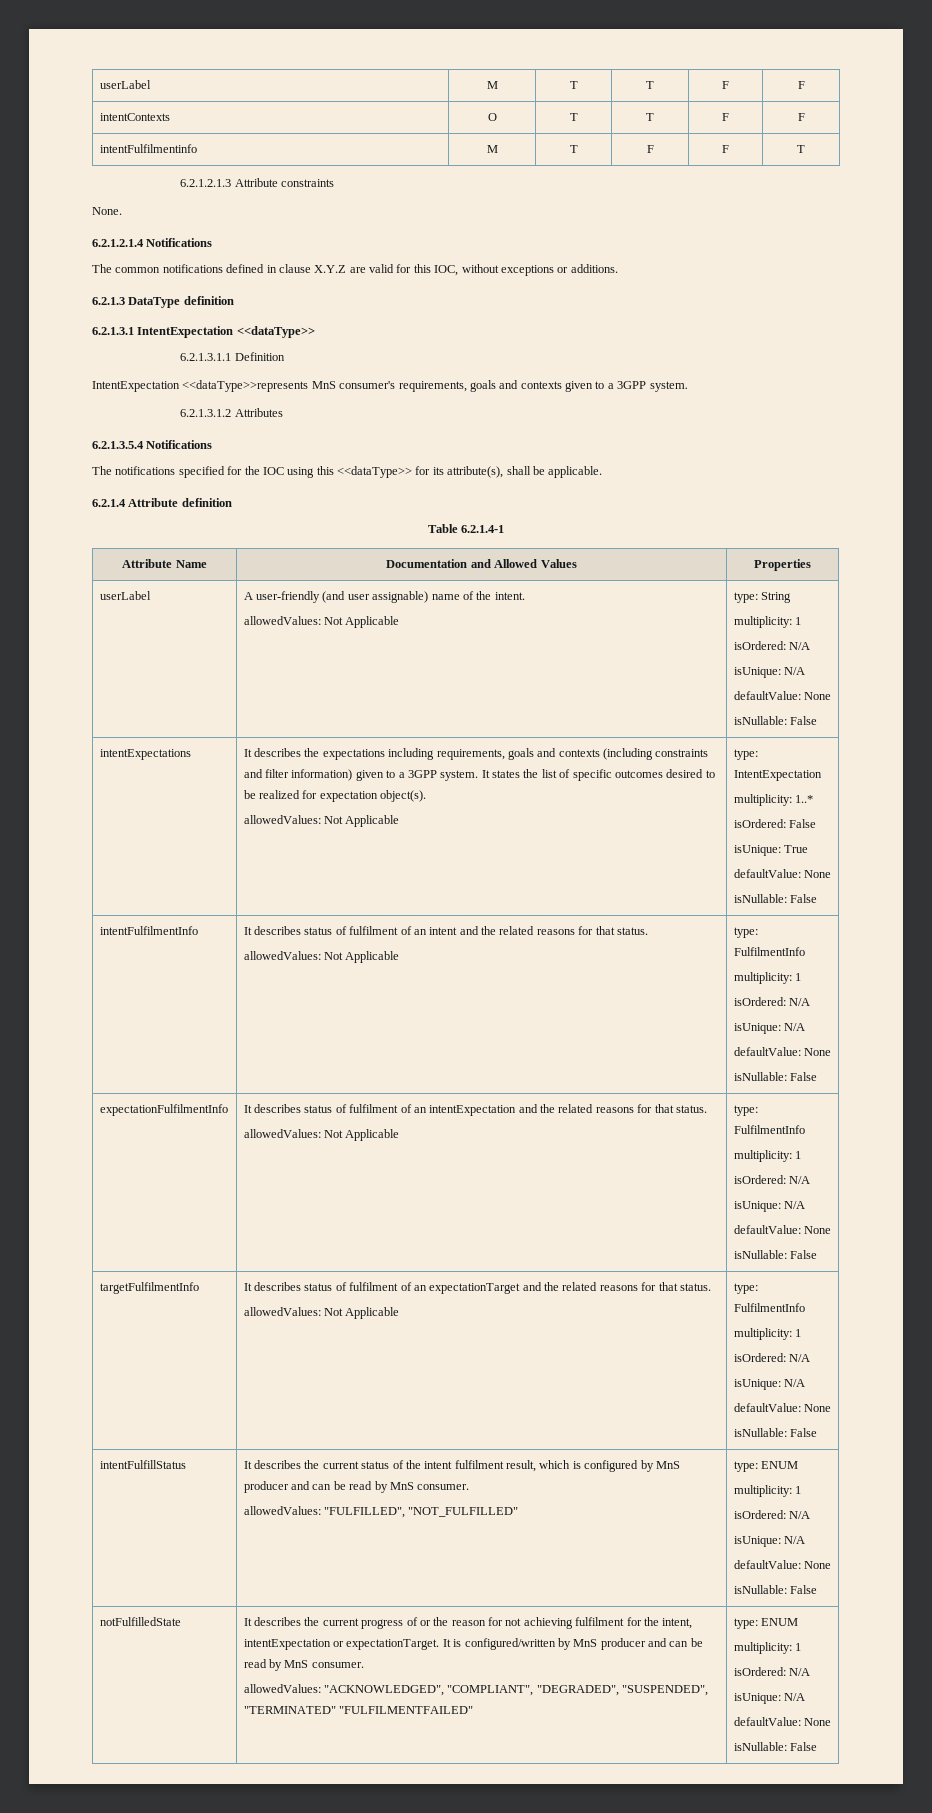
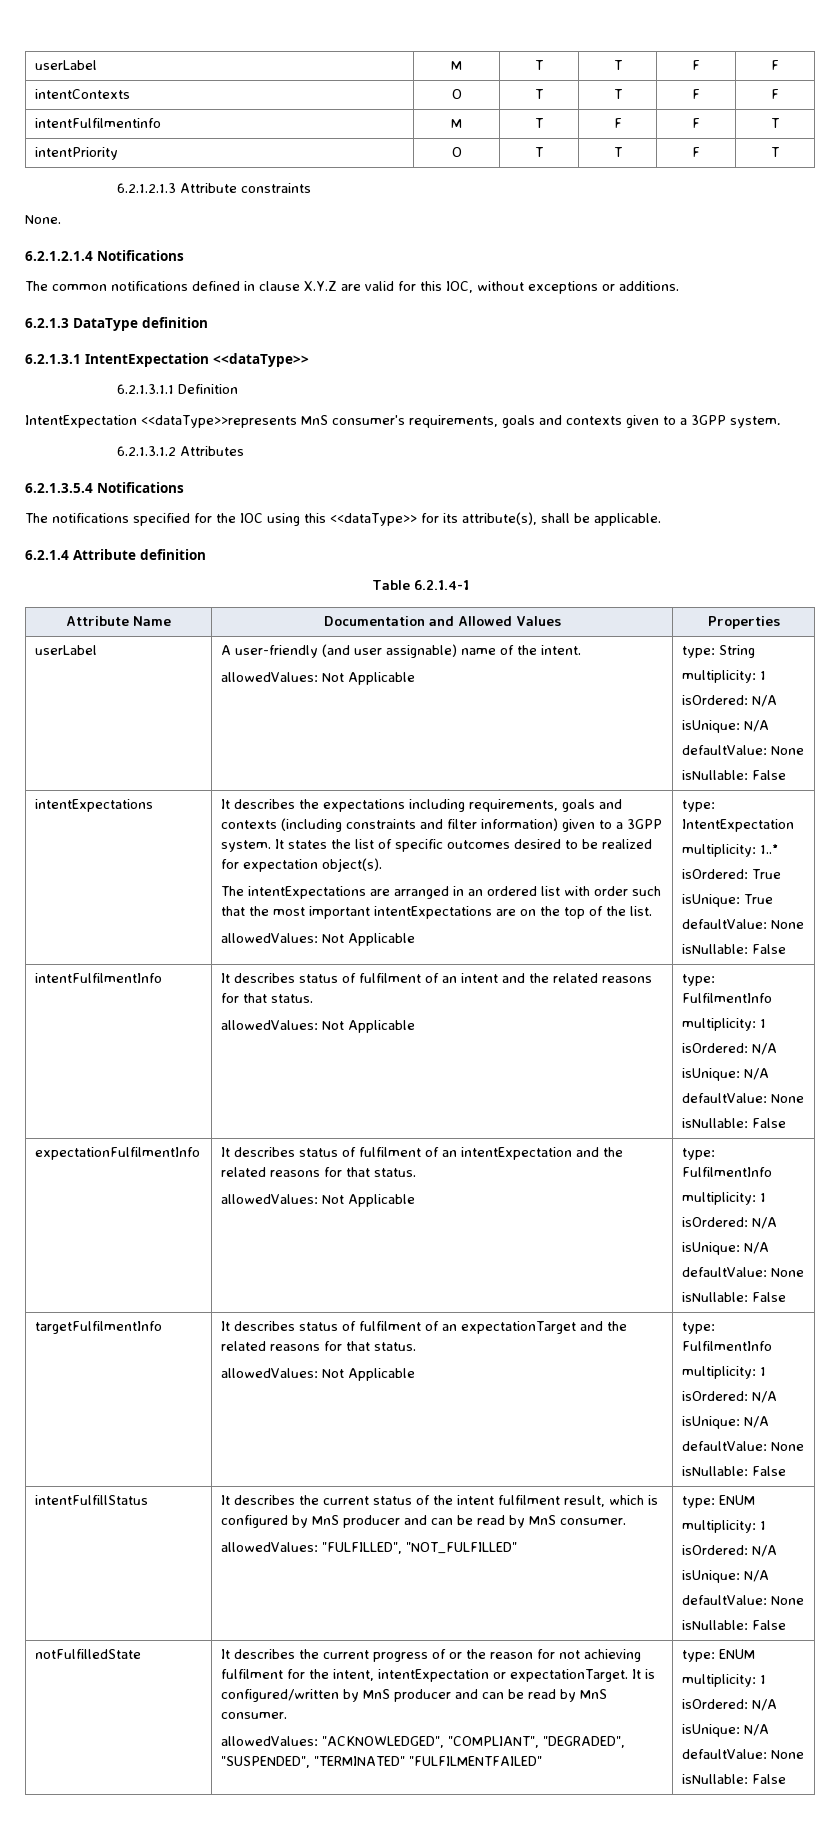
(805, 149) none -> [35,147,119,160] [451,147,462,157] [535,147,543,157] [613,147,622,157] [692,147,701,157] [771,147,780,157] // intentPriority | O | T | T | F | T
(427, 796) none -> [221,886,662,899] [221,906,653,919] // The intentExpectations are arranged in an ordered list with order such that the most important intentExpectations are on the top of the list.
[789,819,817,828] False -> [752,869,782,879] True

